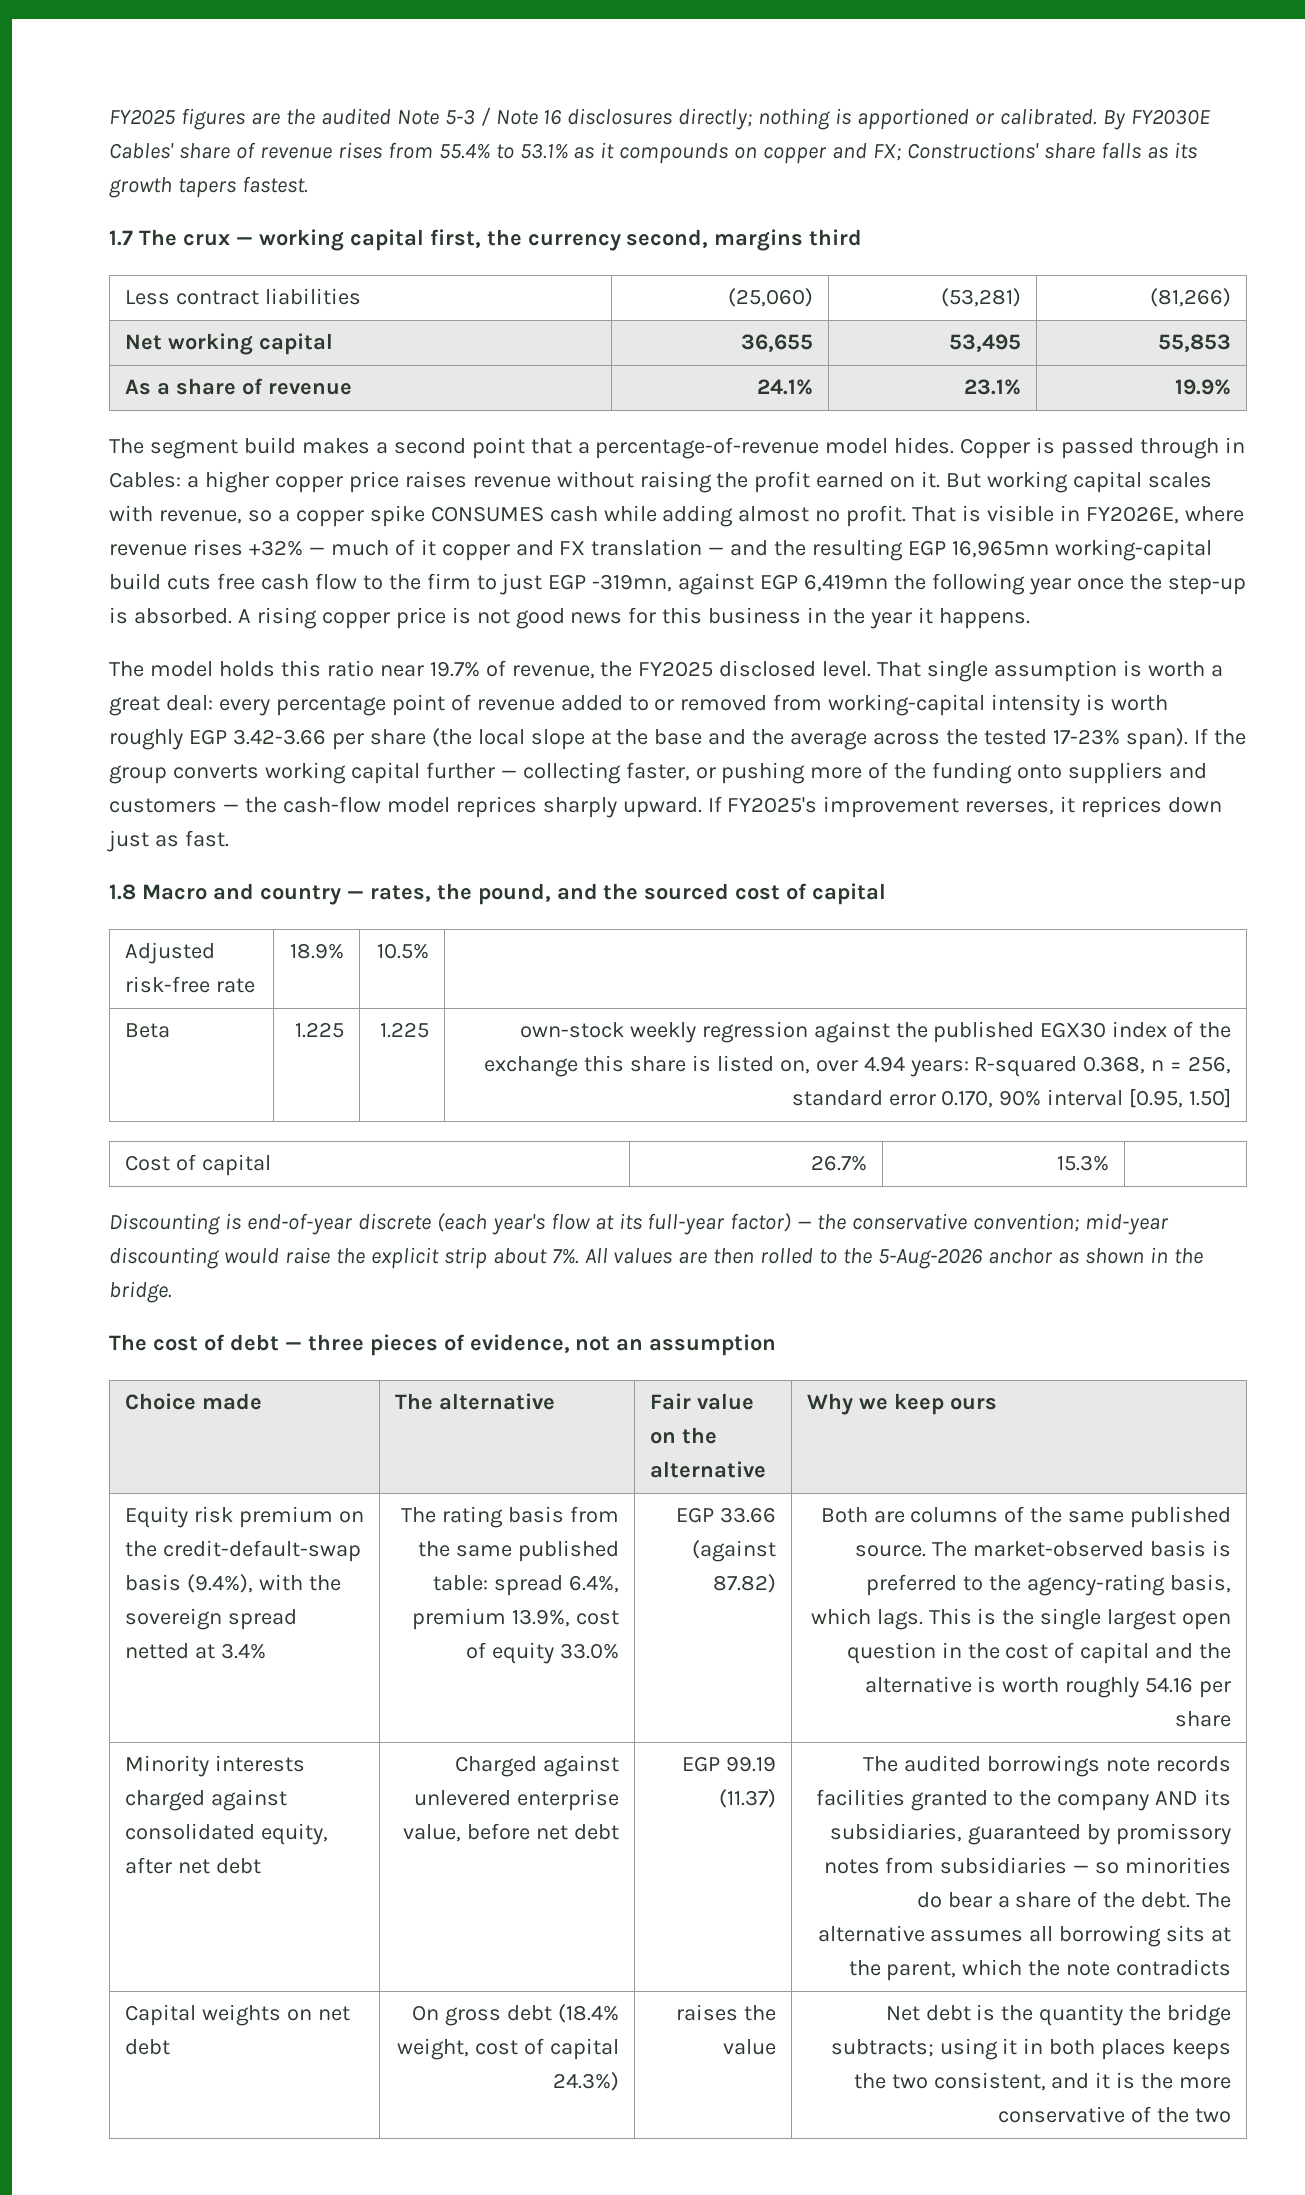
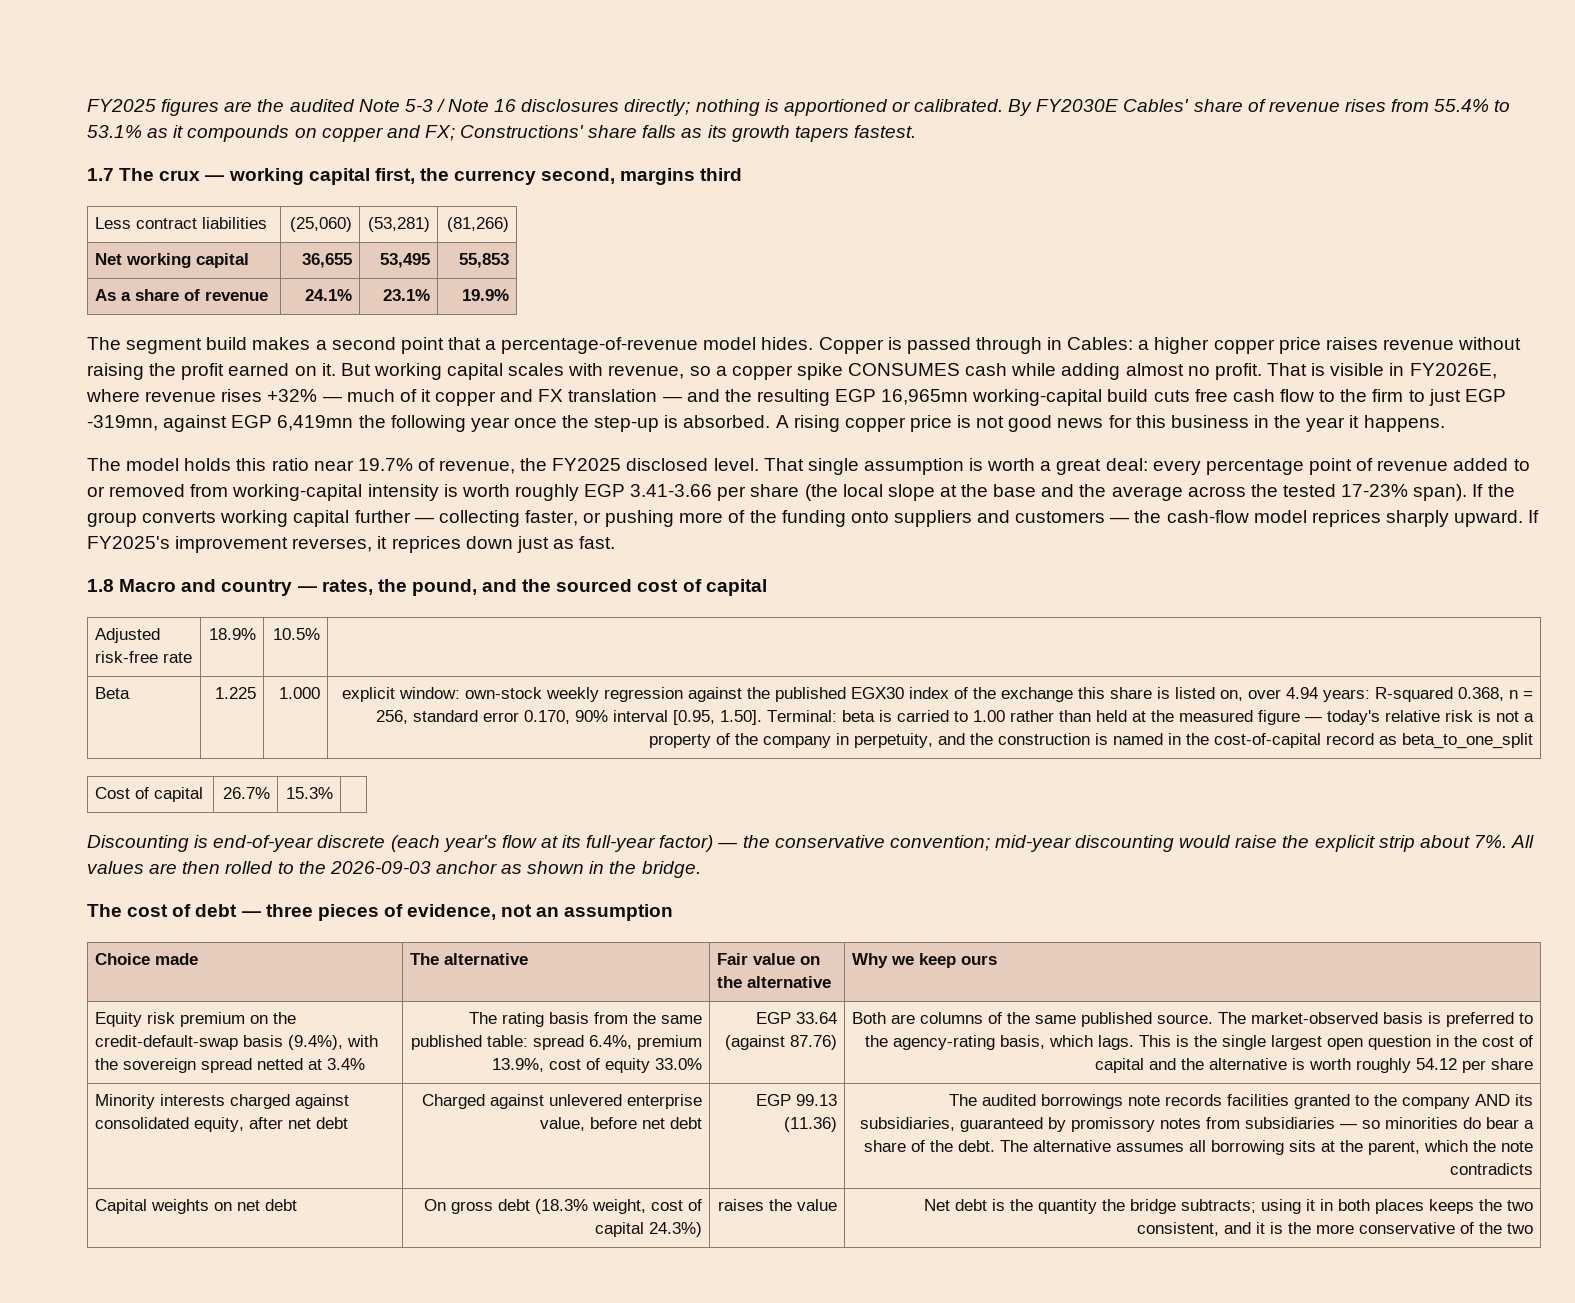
[232,729,326,745] 3.42-3.66 -> [630,484,713,497] 3.41-3.66
[380,1022,430,1038] 1.225 | -> [279,687,321,699] [342,687,461,702] 1.000 | explicit window:
[1189,1088,1232,1108] 1.50] -> [720,710,1535,725] [649,733,1534,749] 1.50]. Terminal: beta is carried to 1.00 rather than held at the measured figure — today's relative risk is not a property of the company in perpetuity, and the construction is named in the cost-of-capital record as beta_to_one_split
[878,1248,984,1269] 5-Aug-2026 -> [329,861,431,874] 2026-09-03
[720,1507,777,1523] [692,1540,777,1562] [713,1574,777,1593] 33.66 (against 87.82) -> [796,1012,838,1024] [725,1035,838,1050] 33.64 (against 87.76)
[1145,1677,1194,1693] 54.16 -> [1416,1058,1458,1070] 54.12
[726,1756,777,1772] [719,1789,777,1808] 99.19 (11.37) -> [796,1094,838,1106] [784,1117,838,1132] 99.13 (11.36)
[558,2004,620,2023] (18.4% -> [535,1199,589,1214] (18.3%

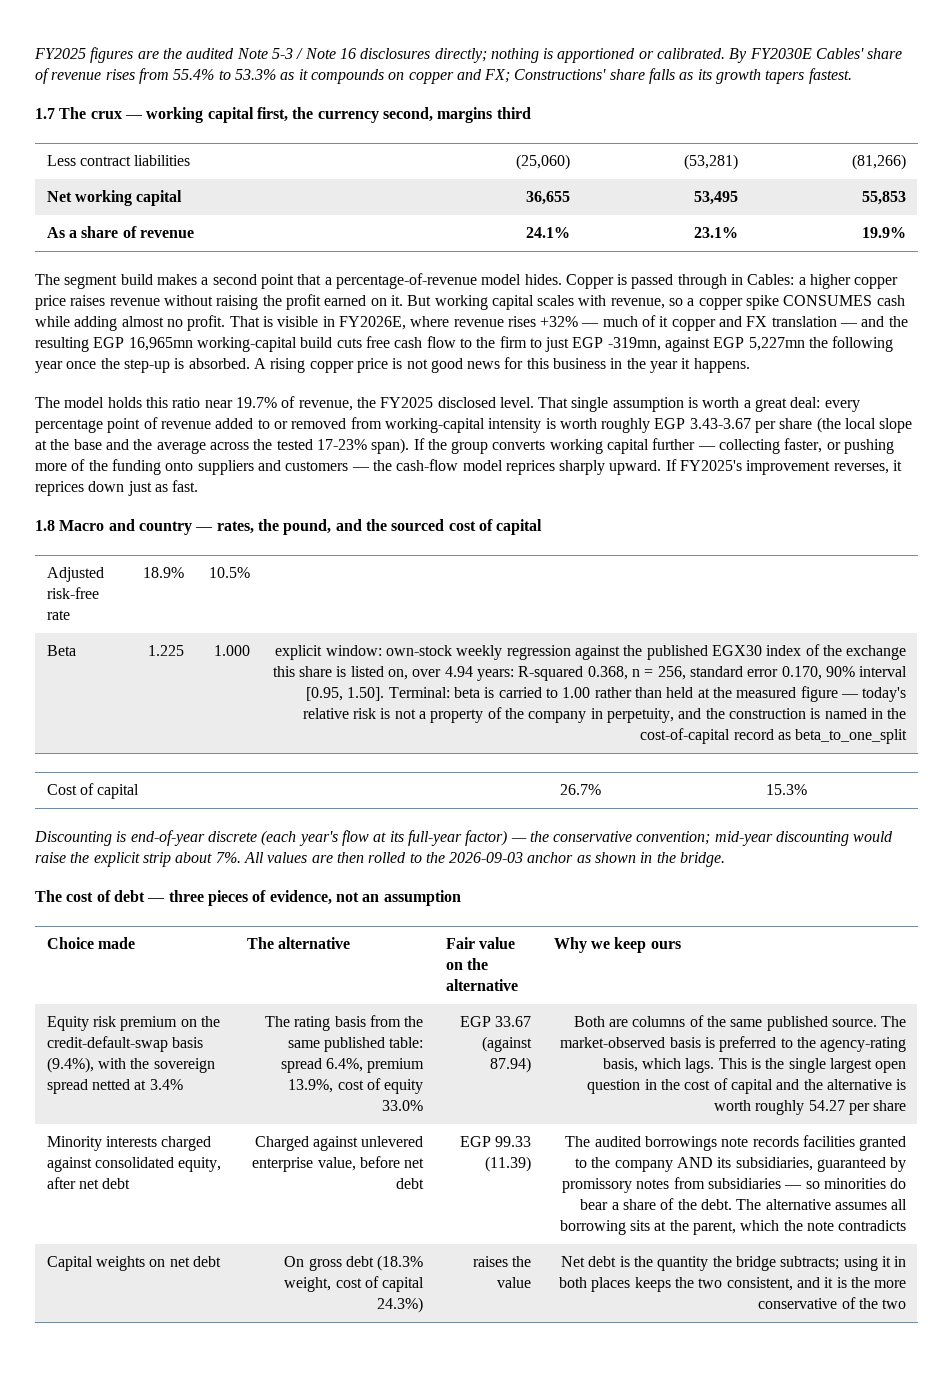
[87,125,142,138] 53.1% -> [234,69,276,80] 53.3%
[277,415,354,431] 6,419mn -> [748,337,805,351] 5,227mn
[630,484,713,497] 3.41-3.66 -> [689,418,751,429] 3.43-3.67
[796,1012,838,1024] [725,1035,838,1050] 33.64 (against 87.76) -> [495,1016,532,1027] [482,1036,533,1052] [490,1057,532,1073] 33.67 (against 87.94)
[1416,1058,1458,1070] 54.12 -> [808,1100,845,1111] 54.27
[796,1094,838,1106] [784,1117,838,1132] 99.13 (11.36) -> [495,1136,532,1147] [485,1156,532,1172] 99.33 (11.39)

